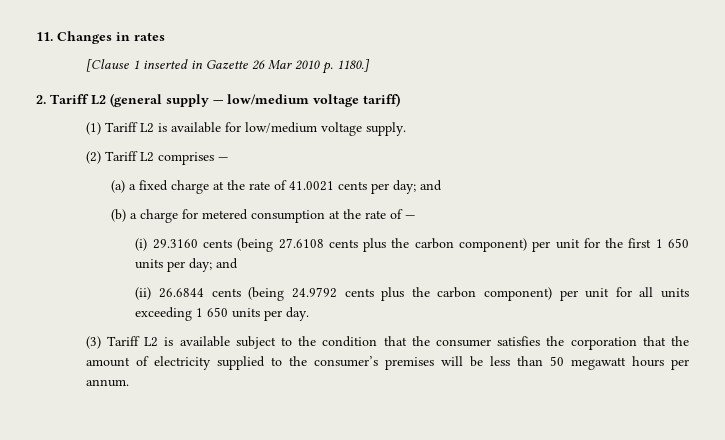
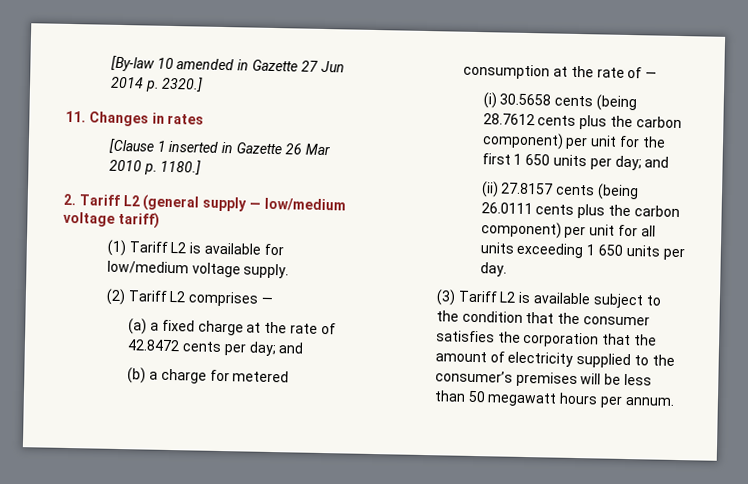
(36, 36) none -> [110,55,345,73] [109,76,204,93] [By-law 10 amended in Gazette 27 Jun 2014 p. 2320.] //
[288,181,334,191] 41.0021 -> [127,339,181,352] 42.8472
[152,238,324,252] 29.3160 cents (being 27.6108 -> [499,93,637,112] [482,113,535,126] 30.5658 cents (being 28.7612
[159,287,337,301] 26.6844 cents (being 24.9792 -> [500,182,639,201] [480,202,533,215] 27.8157 cents (being 26.0111

